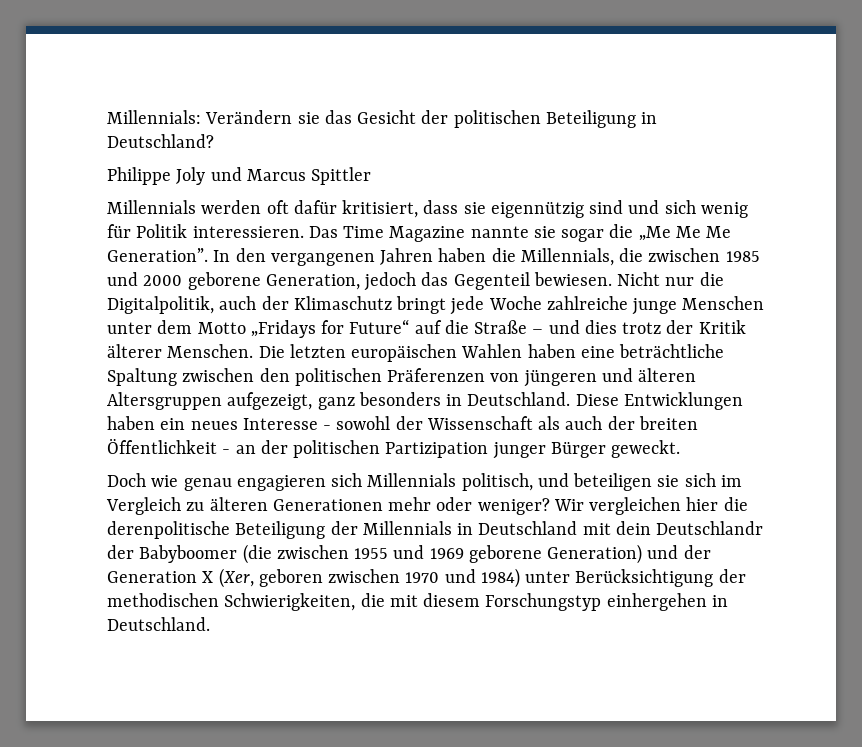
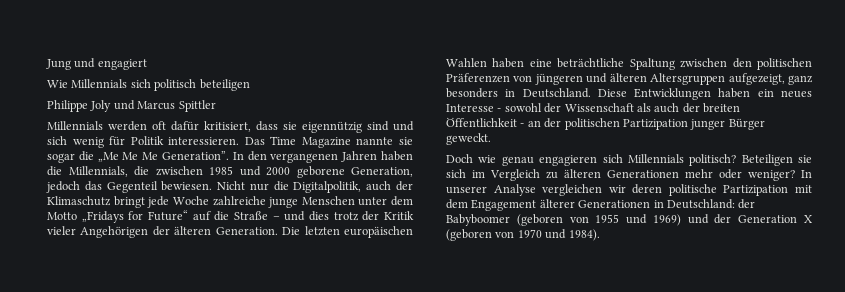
[107,110,658,128] [107,134,214,148] Millennials: Verändern sie das Gesicht der politischen Beteiligung in Deutschland? -> [46,58,147,70] [47,79,250,91] Jung und engagiert // Wie Millennials sich politisch beteiligen
[107,344,254,358] älterer Menschen. -> [47,226,278,238] vieler Angehörigen der älteren Generation.
[461,473,653,491] politisch, und beteiligen -> [689,154,793,166] politisch? Beteiligen
[553,497,748,515] [107,521,764,539] [107,544,711,564] [107,568,746,588] [107,593,728,611] [107,617,210,631] Wir vergleichen hier die derenpolitische Beteiligung der Millennials in Deutschland mit dein Deutschlandr der Babyboomer (die zwischen 1955 und 1969 geborene Generation) und der Generation X (Xer, geboren zwischen 1970 und 1984) unter Berücksichtigung der methodischen Schwierigkeiten, die mit diesem Forschungstyp einhergehen in Deutschland. -> [801,170,812,178] [446,184,812,196] [446,199,756,211] [446,214,813,226] [446,229,600,241] In unserer Analyse vergleichen wir deren politische Partizipation mit dem Engagement älterer Generationen in Deutschland: der Babyboomer (geboren von 1955 und 1969) und der Generation X (geboren von 1970 und 1984).

